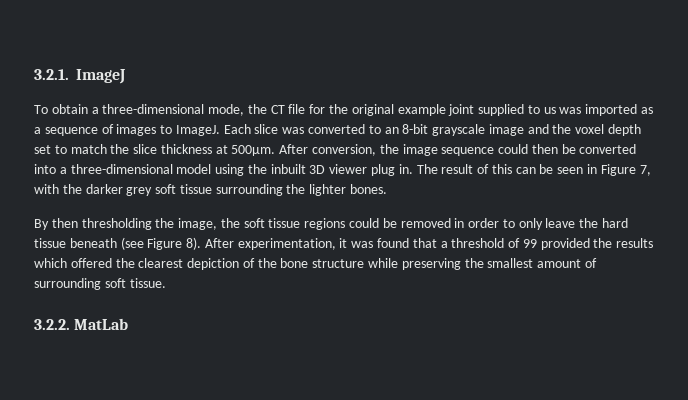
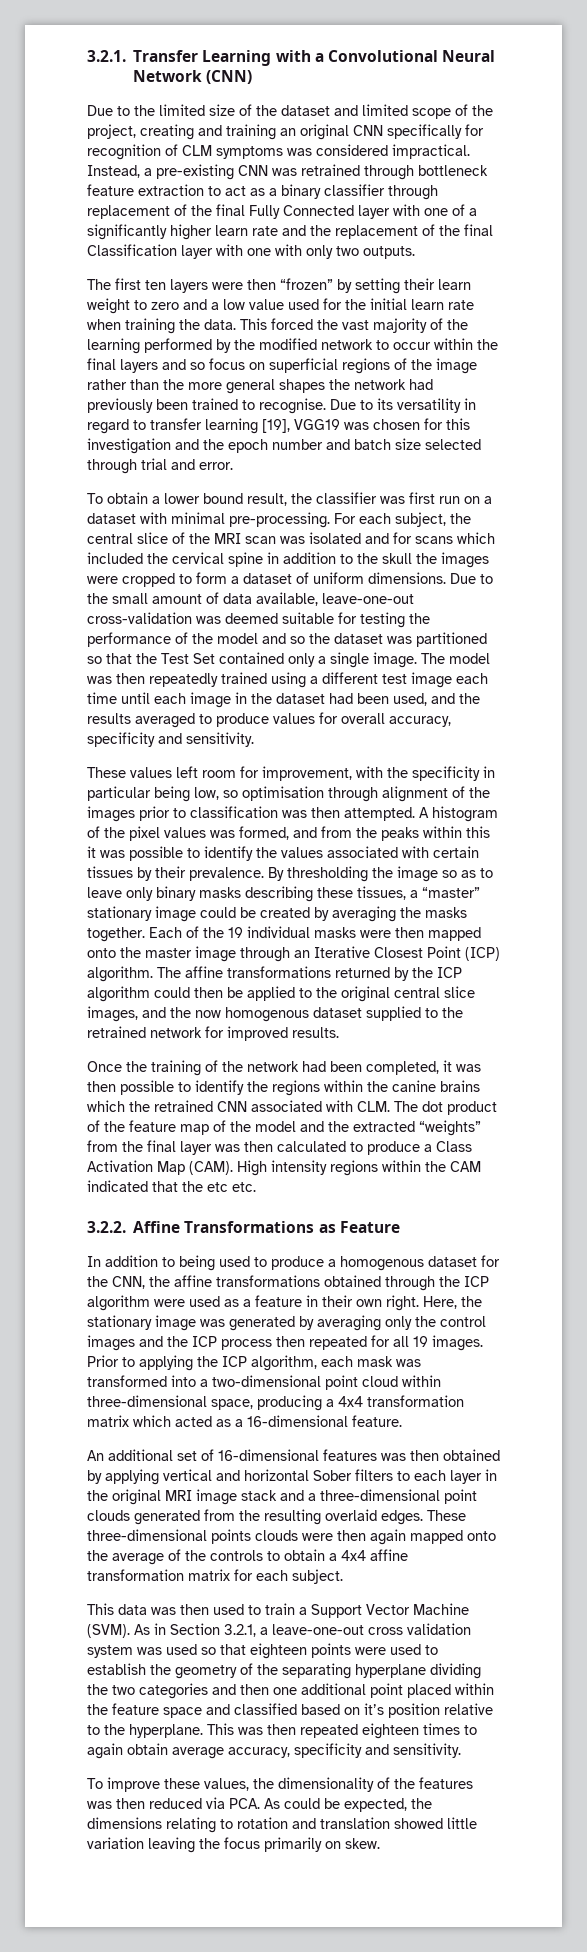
[76,69,126,84] [34,104,654,116] [34,124,642,136] [34,144,637,156] [34,164,651,176] [34,184,388,196] [34,218,629,230] [34,237,654,250] [34,258,597,270] [34,278,166,290] [34,318,129,330] ImageJ // To obtain a three-dimensional mode, the CT file for the original example joint supplied to us was imported as a sequence of images to ImageJ. Each slice was converted to an 8-bit grayscale image and the voxel depth set to match the slice thickness at 500µm. After conversion, the image sequence could then be converted into a three-dimensional model using the inbuilt 3D viewer plug in. The result of this can be seen in Figure 7, with the darker grey soft tissue surrounding the lighter bones. // By then thresholding the image, the soft tissue regions could be removed in order to only leave the hard tissue beneath (see Figure 8). After experimentation, it was found that a threshold of 99 provided the results which offered the clearest depiction of the bone structure while preserving the smallest amount of surrounding soft tissue. // 3.2.2. MatLab -> [133,50,496,66] [133,70,253,84] [87,104,493,119] [87,124,484,140] [87,144,470,160] [87,164,488,180] [87,184,438,200] [87,204,477,219] [87,224,493,240] [87,244,415,259] [87,278,471,294] [87,298,474,314] [87,318,468,334] [87,338,498,354] [87,358,477,374] [87,379,433,394] [87,398,476,414] [87,418,470,434] [87,438,481,454] [87,458,233,474] [87,492,492,506] [87,512,471,528] [87,532,495,544] [87,552,489,568] [87,572,493,587] [87,592,414,606] [87,612,430,628] [87,632,487,647] [87,652,490,668] [87,672,488,688] [87,692,480,708] [87,712,451,728] [87,732,254,747] [87,766,495,781] [87,786,490,802] [87,806,498,822] [87,826,490,841] [87,846,479,861] [87,866,493,882] [87,886,480,902] [87,906,467,922] [87,926,481,942] [87,946,500,962] [87,966,462,982] [87,986,475,1002] [87,1006,463,1022] [87,1026,339,1041] [87,1060,481,1076] [87,1080,480,1096] [87,1100,497,1115] [87,1120,481,1136] [87,1140,472,1155] [87,1160,481,1176] [87,1180,256,1192] [87,1221,400,1233] [87,1255,500,1271] [87,1275,489,1291] [87,1295,482,1311] [87,1315,486,1331] [87,1335,483,1351] [87,1355,421,1371] [87,1375,441,1390] [87,1395,464,1411] [87,1415,402,1427] [87,1449,500,1461] [87,1469,497,1485] [87,1489,477,1505] [87,1509,466,1525] [87,1529,496,1545] [87,1549,408,1565] [87,1569,343,1584] [87,1603,469,1618] [87,1623,471,1638] [87,1643,438,1659] [87,1663,481,1679] [87,1683,494,1699] [87,1703,493,1718] [87,1723,477,1739] [87,1743,461,1759] [87,1777,473,1792] [87,1797,432,1812] [87,1817,477,1833] [87,1837,380,1853] Transfer Learning with a Convolutional Neural Network (CNN) // Due to the limited size of the dataset and limited scope of the project, creating and training an original CNN specifically for recognition of CLM symptoms was considered impractical. Instead, a pre-existing CNN was retrained through bottleneck feature extraction to act as a binary classifier through replacement of the final Fully Connected layer with one of a significantly higher learn rate and the replacement of the final Classification layer with one with only two outputs. // The first ten layers were then “frozen” by setting their learn weight to zero and a low value used for the initial learn rate when training the data. This forced the vast majority of the learning performed by the modified network to occur within the final layers and so focus on superficial regions of the image rather than the more general shapes the network had previously been trained to recognise. Due to its versatility in regard to transfer learning [19], VGG19 was chosen for this investigation and the epoch number and batch size selected through trial and error. // To obtain a lower bound result, the classifier was first run on a dataset with minimal pre-processing. For each subject, the central slice of the MRI scan was isolated and for scans which included the cervical spine in addition to the skull the images were cropped to form a dataset of uniform dimensions. Due to the small amount of data available, leave-one-out cross-validation was deemed suitable for testing the performance of the model and so the dataset was partitioned so that the Test Set contained only a single image. The model was then repeatedly trained using a different test image each time until each image in the dataset had been used, and the results averaged to produce values for overall accuracy, specificity and sensitivity. // These values left room for improvement, with the specificity in particular being low, so optimisation through alignment of the images prior to classification was then attempted. A histogram of the pixel values was formed, and from the peaks within this it was possible to identify the values associated with certain tissues by their prevalence. By thresholding the image so as to leave only binary masks describing these tissues, a “master” stationary image could be created by averaging the masks together. Each of the 19 individual masks were then mapped onto the master image through an Iterative Closest Point (ICP) algorithm. The affine transformations returned by the ICP algorithm could then be applied to the original central slice images, and the now homogenous dataset supplied to the retrained network for improved results. // Once the training of the network had been completed, it was then possible to identify the regions within the canine brains which the retrained CNN associated with CLM. The dot product of the feature map of the model and the extracted “weights” from the final layer was then calculated to produce a Class Activation Map (CAM). High intensity regions within the CAM indicated that the etc etc. // 3.2.2. Affine Transformations as Feature // In addition to being used to produce a homogenous dataset for the CNN, the affine transformations obtained through the ICP algorithm were used as a feature in their own right. Here, the stationary image was generated by averaging only the control images and the ICP process then repeated for all 19 images. Prior to applying the ICP algorithm, each mask was transformed into a two-dimensional point cloud within three-dimensional space, producing a 4x4 transformation matrix which acted as a 16-dimensional feature. // An additional set of 16-dimensional features was then obtained by applying vertical and horizontal Sober filters to each layer in the original MRI image stack and a three-dimensional point clouds generated from the resulting overlaid edges. These three-dimensional points clouds were then again mapped onto the average of the controls to obtain a 4x4 affine transformation matrix for each subject. // This data was then used to train a Support Vector Machine (SVM). As in Section 3.2.1, a leave-one-out cross validation system was used so that eighteen points were used to establish the geometry of the separating hyperplane dividing the two categories and then one additional point placed within the feature space and classified based on it’s position relative to the hyperplane. This was then repeated eighteen times to again obtain average accuracy, specificity and sensitivity. // To improve these values, the dimensionality of the features was then reduced via PCA. As could be expected, the dimensions relating to rotation and translation showed little variation leaving the focus primarily on skew.

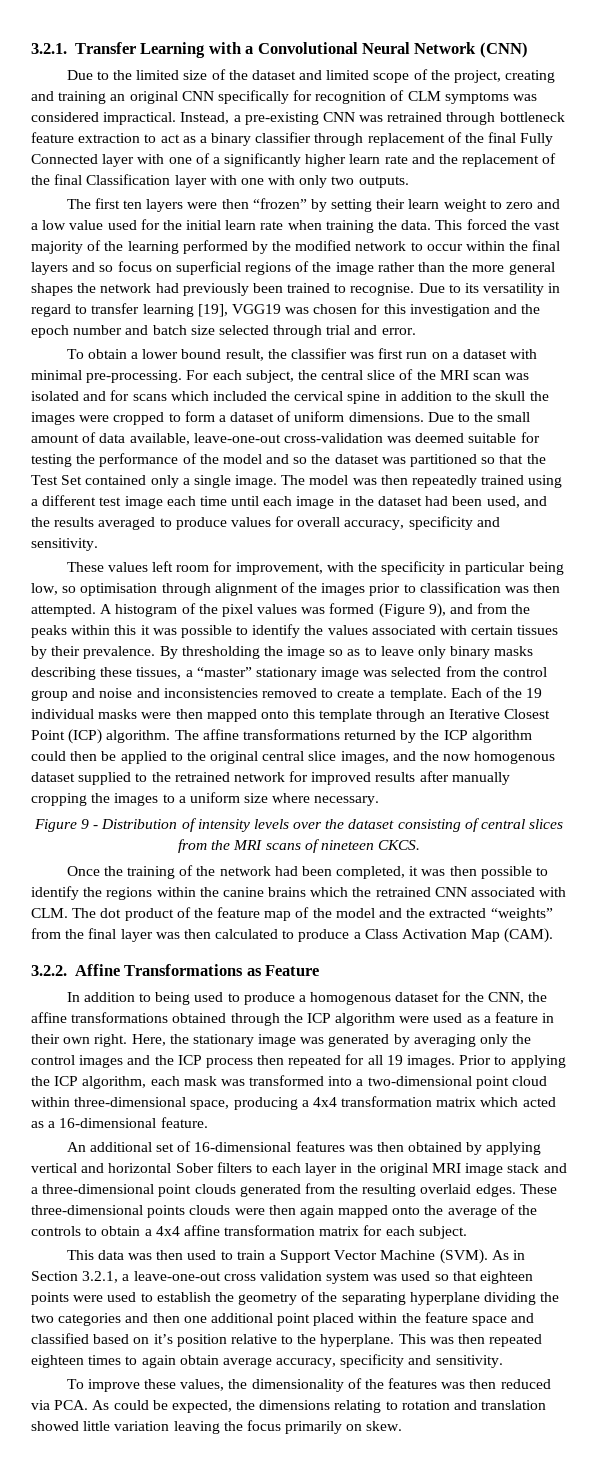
[239,826,289,840] formed, -> [329,603,446,618] formed (Figure 9),
[200,906,467,922] [87,927,145,942] could be created by averaging the masks together. -> [363,666,548,677] [31,688,447,701] was selected from the control group and noise and inconsistencies removed to create a template.
[120,946,236,962] the master image -> [293,709,373,722] this template
[292,1027,339,1038] results. -> [375,771,510,785] [31,792,380,806] [33,818,564,832] [177,839,421,853] results after manually cropping the images to a uniform size where necessary. // Figure 9 - Distribution of intensity levels over the dataset consisting of central slices from the MRI scans of nineteen CKCS.
[237,1160,481,1176] [87,1180,256,1192] High intensity regions within the CAM indicated that the etc etc. -> (554, 935) none

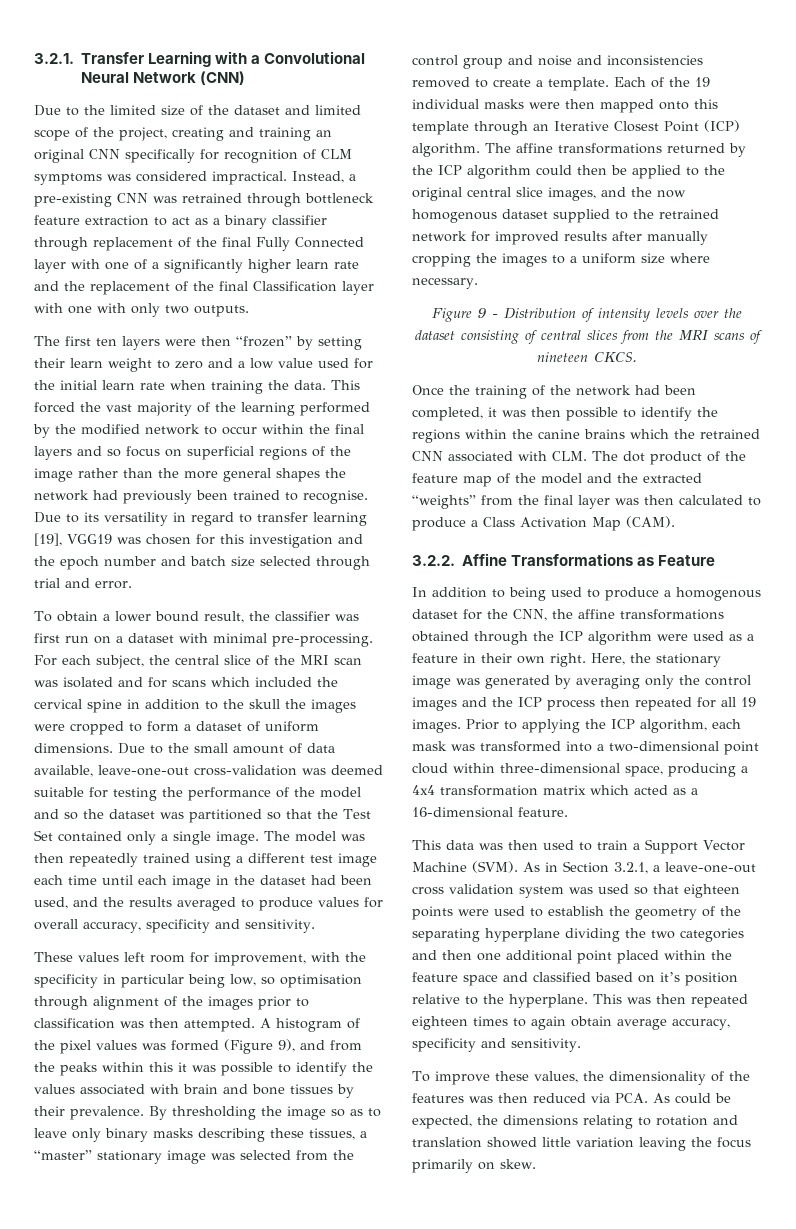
[471,625,514,635] certain -> [183,1084,285,1095] brain and bone
[66,1141,542,1155] [31,1162,567,1176] [31,1183,557,1197] [31,1204,538,1218] [31,1225,467,1239] // An additional set of 16-dimensional features was then obtained by applying vertical and horizontal Sober filters to each layer in the original MRI image stack and a three-dimensional point clouds generated from the resulting overlaid edges. These three-dimensional points clouds were then again mapped onto the average of the controls to obtain a 4x4 affine transformation matrix for each subject. -> (568, 812) none

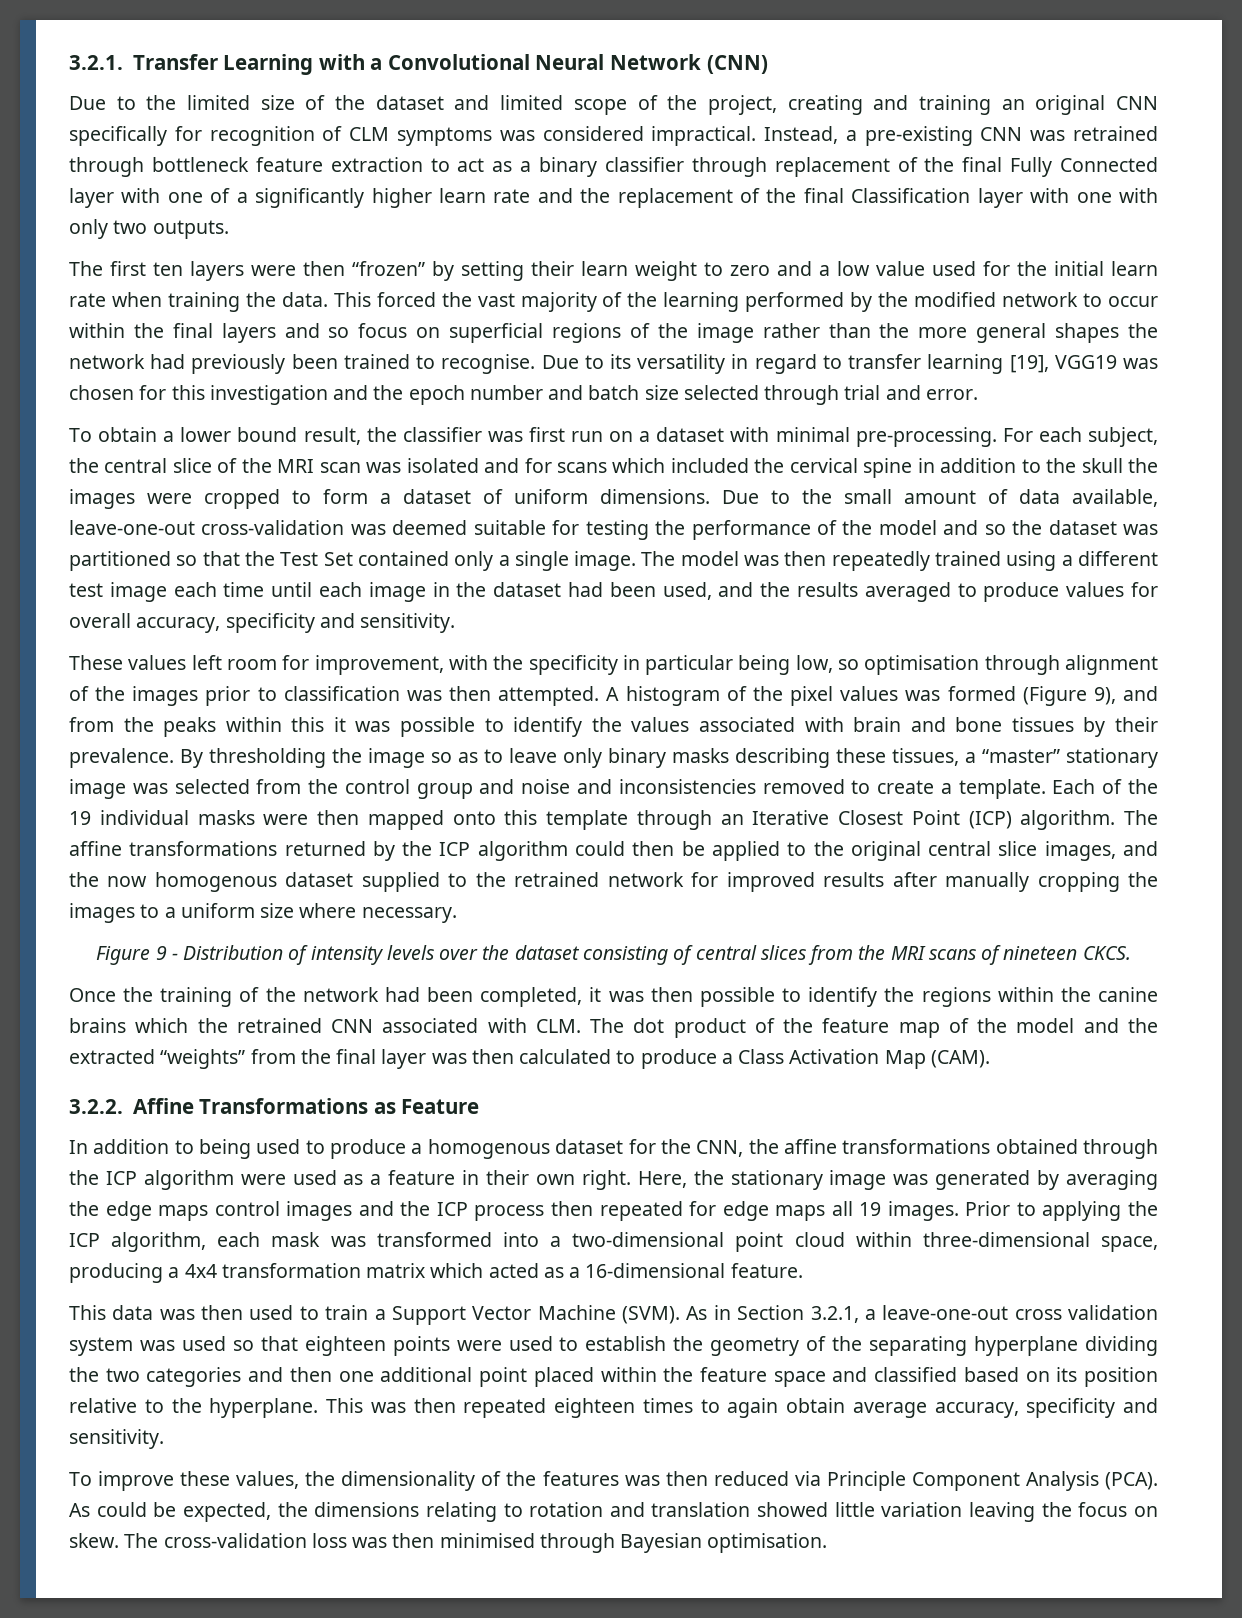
[645,675,700,689] only the -> [69,1201,209,1221] the edge maps
(716, 702) none -> [722,1201,826,1221] edge maps
[660,972,680,982] it’s -> [1056,1367,1078,1382] its
[615,1093,648,1103] PCA. -> [826,1471,1158,1491] Principle Component Analysis (PCA).
[412,1159,473,1173] primarily -> (1128, 1509) none
(536, 1164) none -> [124,1533,828,1553] The cross-validation loss was then minimised through Bayesian optimisation.

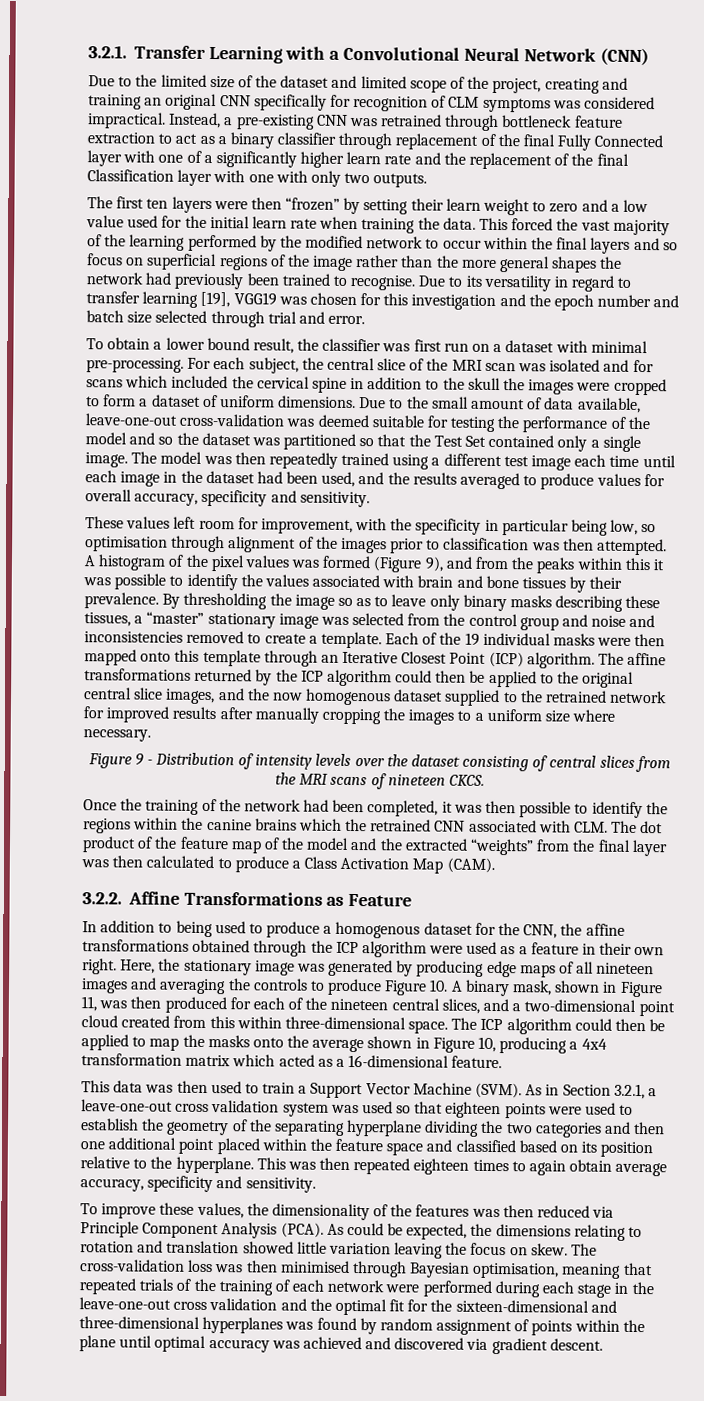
[1065,1170,1158,1190] [69,1201,1158,1221] [69,1232,1159,1252] averaging the edge maps control images and the ICP process then repeated for edge maps all 19 images. Prior to applying the ICP algorithm, each mask was transformed into a two-dimensional point cloud within three-dimensional space, -> [416,960,655,978] [81,977,663,998] [81,996,675,1017] [81,1015,666,1035] [81,1034,497,1053] producing edge maps of all nineteen images and averaging the controls to produce Figure 10. A binary mask, shown in Figure 11, was then produced for each of the nineteen central slices, and a two-dimensional point cloud created from this within three-dimensional space. The ICP algorithm could then be applied to map the masks onto the average shown in Figure 10,
[707,1533,828,1553] optimisation. -> [472,1262,653,1279] [79,1278,654,1298] [79,1297,617,1316] [79,1316,645,1336] [79,1335,603,1355] optimisation, meaning that repeated trials of the training of each network were performed during each stage in the leave-one-out cross validation and the optimal fit for the sixteen-dimensional and three-dimensional hyperplanes was found by random assignment of points within the plane until optimal accuracy was achieved and discovered via gradient descent.

